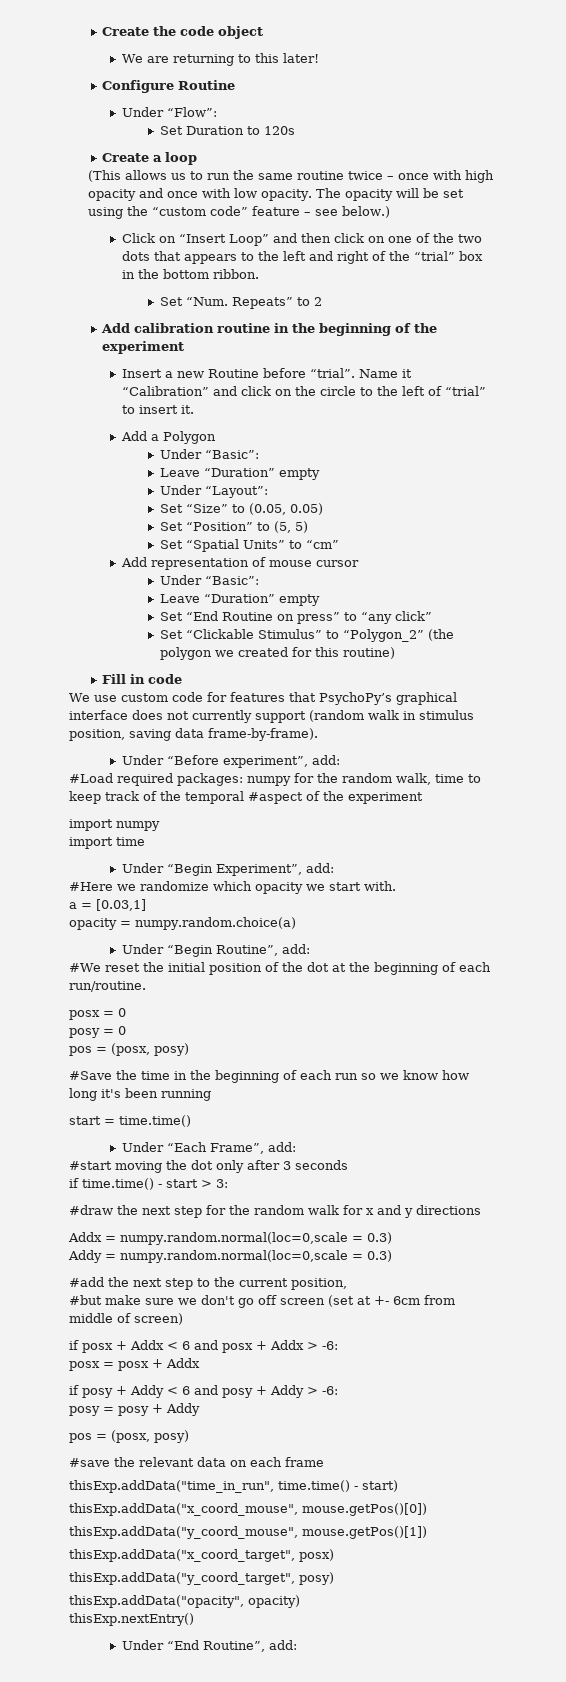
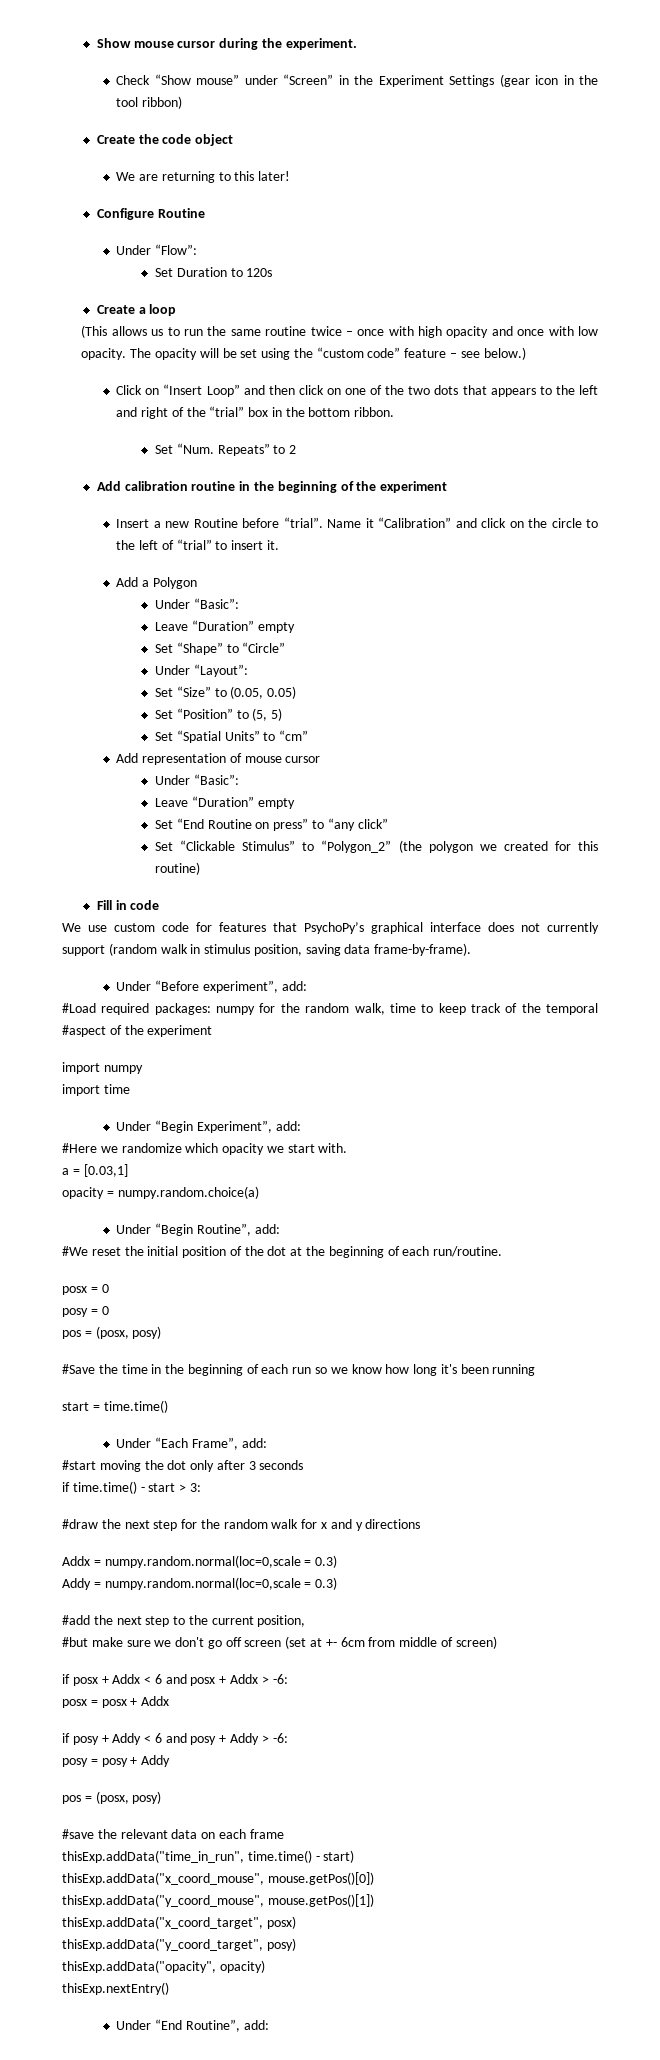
(102, 31) none -> [96,38,357,50] [116,74,598,87] [116,96,183,109] Show mouse cursor during the experiment. // Check “Show mouse” under “Screen” in the Experiment Settings (gear icon in the tool ribbon) //
(320, 474) none -> [155,642,286,655] // Set “Shape” to “Circle”

